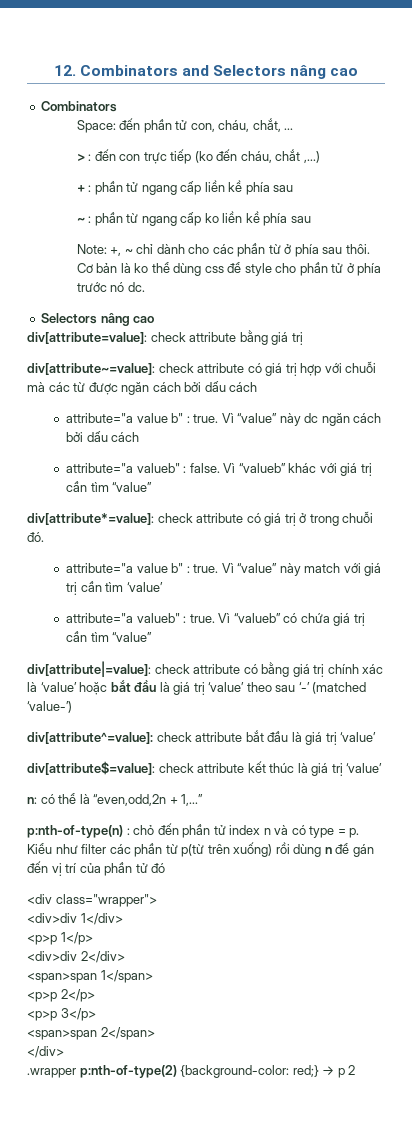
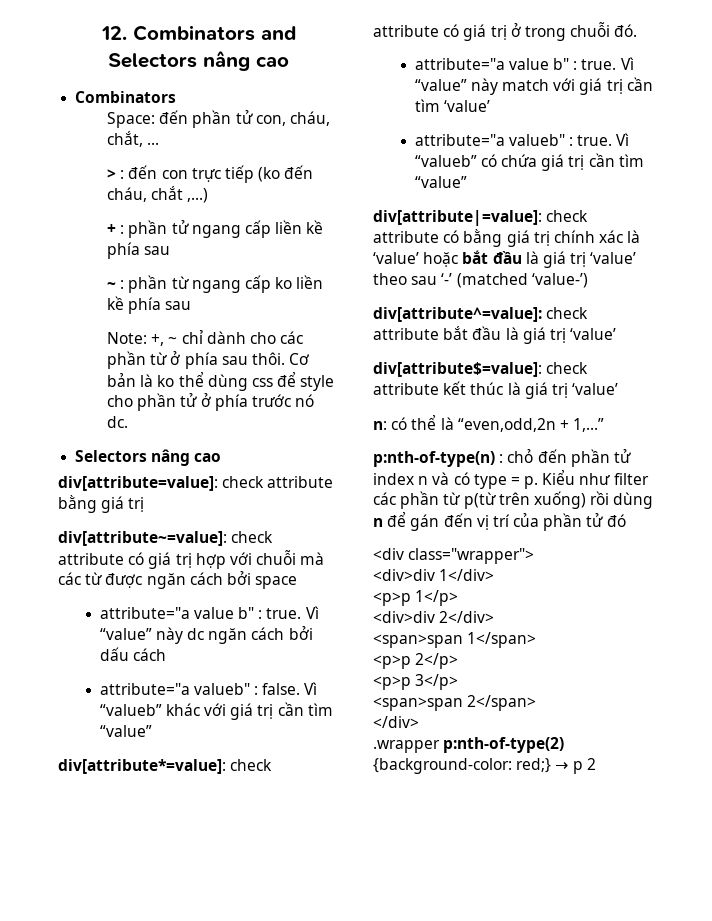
[204,381,258,392] dấu cách -> [255,576,298,589] space

